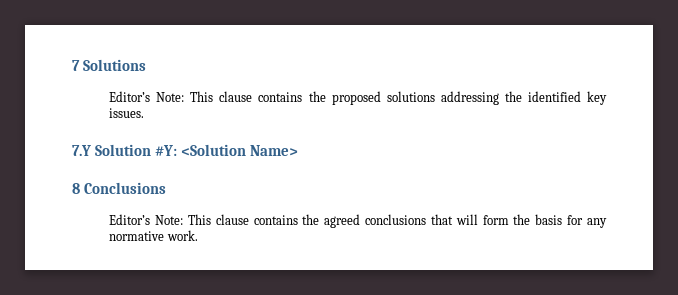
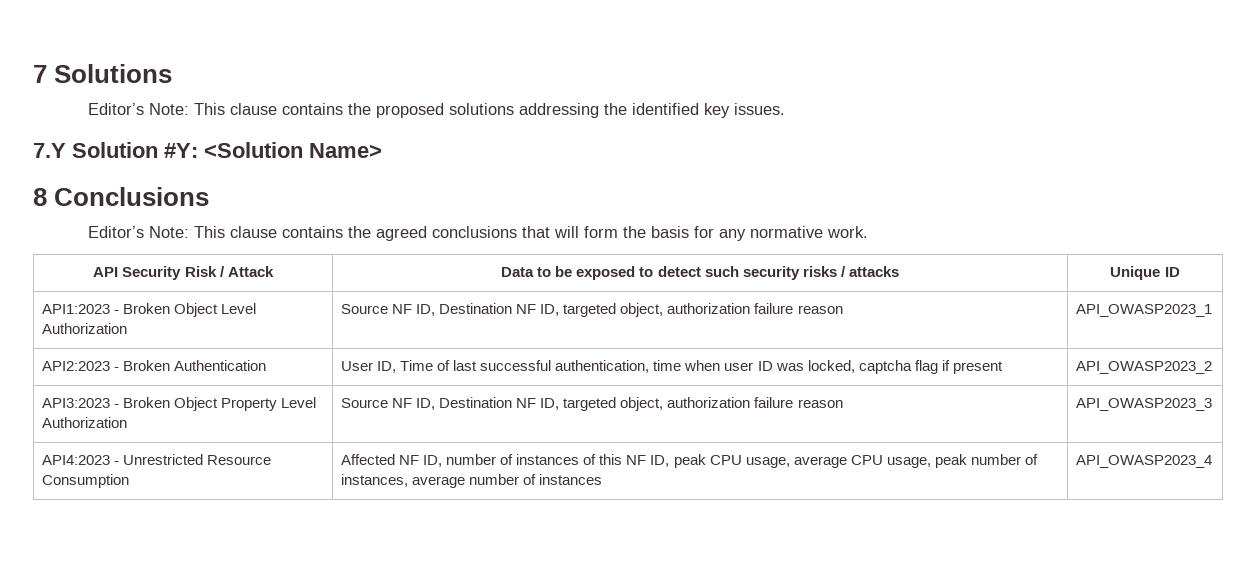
(198, 235) none -> [93,266,274,280] [501,266,899,280] [1110,266,1180,280] [41,303,257,317] [41,323,127,334] [340,303,843,317] [1075,304,1212,317] [41,360,267,371] [340,360,1003,374] [1075,361,1212,374] [41,397,317,411] [41,417,127,428] [340,397,843,411] [1075,398,1212,411] [41,454,272,465] [41,474,129,488] [340,454,1038,468] [340,474,603,488] [1075,455,1212,468] // API Security Risk / Attack | Data to be exposed to detect such security risks / attacks | Unique ID // API1:2023 - Broken Object Level Authorization | Source NF ID, Destination NF ID, targeted object, authorization failure reason | API_OWASP2023_1 // API2:2023 - Broken Authentication | User ID, Time of last successful authentication, time when user ID was locked, captcha flag if present | API_OWASP2023_2 // API3:2023 - Broken Object Property Level Authorization | Source NF ID, Destination NF ID, targeted object, authorization failure reason | API_OWASP2023_3 // API4:2023 - Unrestricted Resource Consumption | Affected NF ID, number of instances of this NF ID, peak CPU usage, average CPU usage, peak number of instances, average number of instances | API_OWASP2023_4

